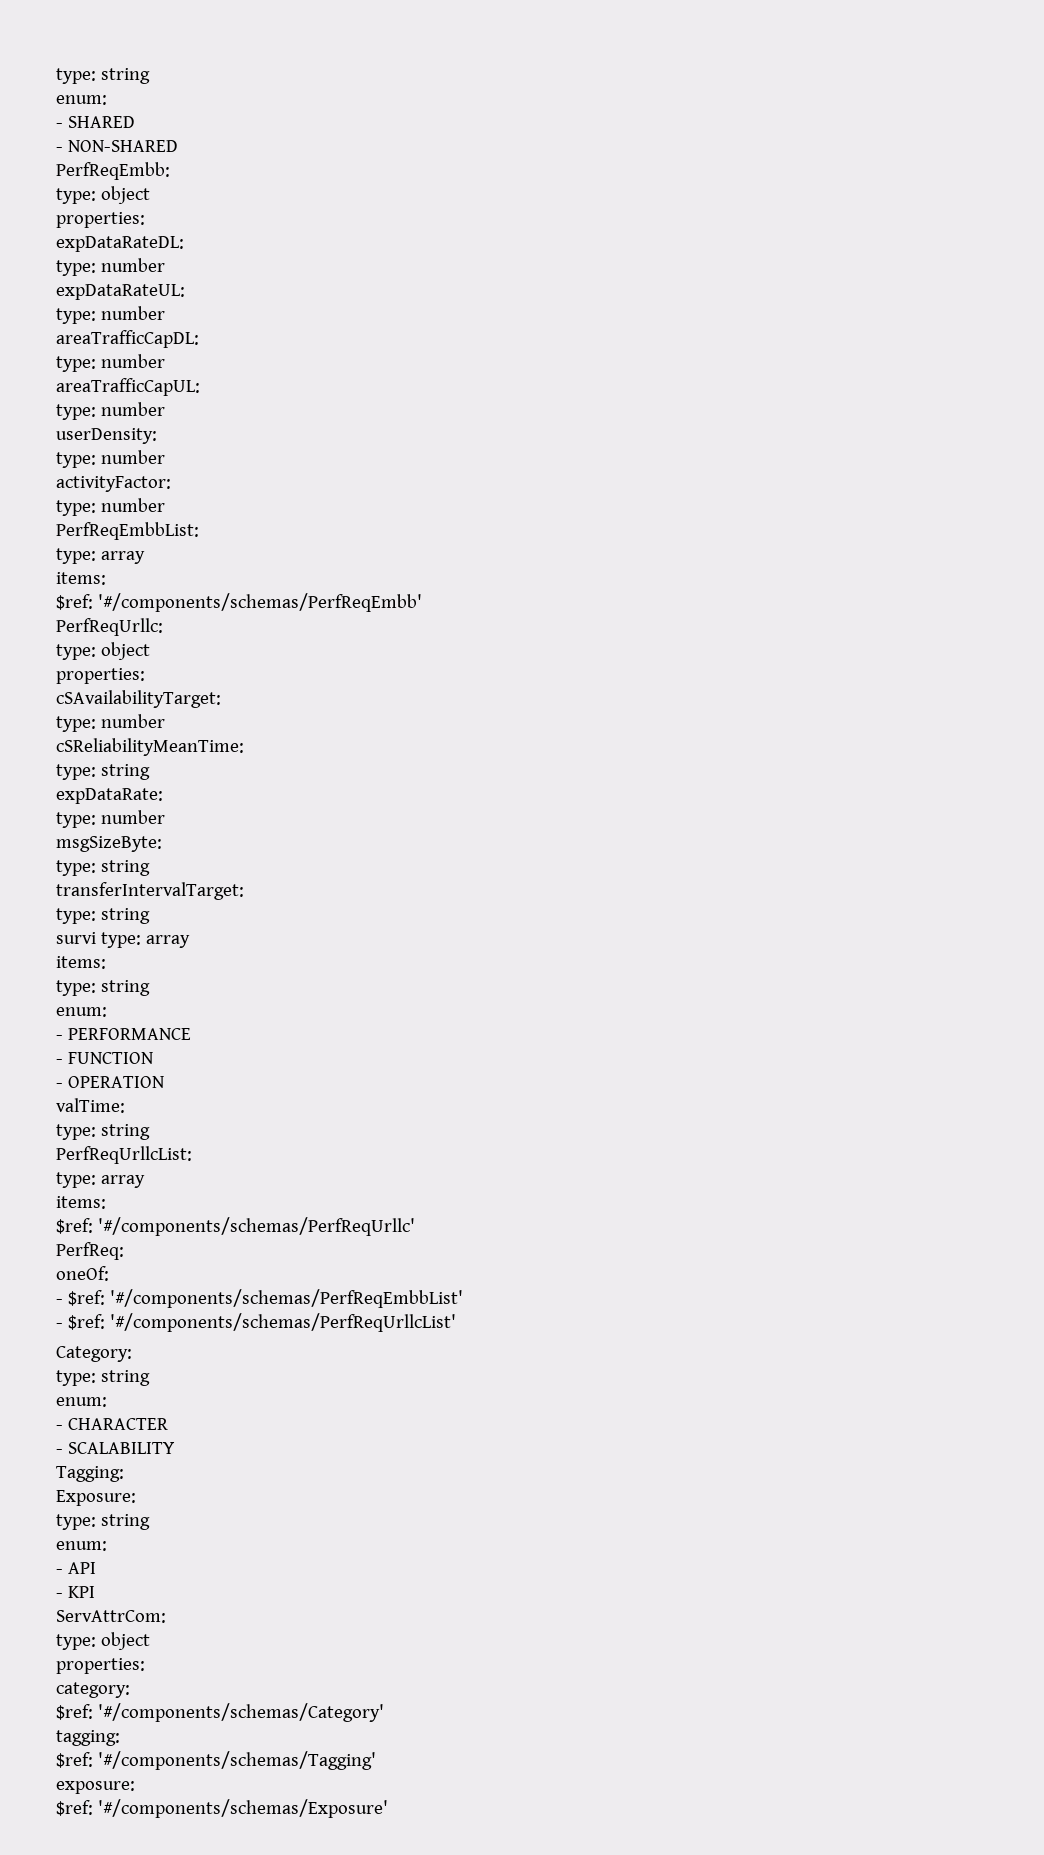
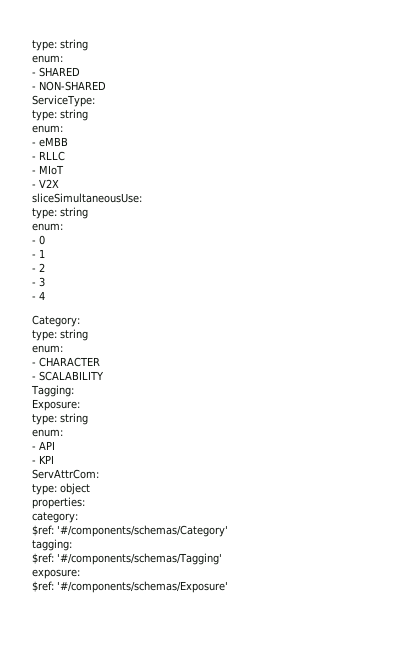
[56,162,170,180] [56,186,150,204] [56,212,145,228] [56,236,184,252] [56,258,165,276] [56,284,185,300] [56,306,165,324] [56,330,199,348] [56,354,165,372] [56,378,200,396] [56,402,165,420] [56,428,157,444] [56,450,165,468] [56,476,171,492] [56,498,165,516] [56,522,199,540] [56,548,145,564] [56,572,106,585] [56,593,422,612] [56,618,163,636] [56,642,150,660] [56,668,145,684] [56,690,221,708] [56,714,165,732] [56,738,244,756] [56,764,150,780] [56,788,163,804] [56,810,165,828] [56,836,162,852] [56,860,150,876] [56,882,244,900] [56,908,150,924] [56,932,190,948] [56,956,106,969] [56,980,150,996] [56,1007,107,1017] [56,1028,191,1040] [56,1052,153,1064] [56,1076,164,1088] [56,1098,125,1113] [56,1124,150,1140] [56,1146,192,1164] [56,1172,145,1188] [56,1196,106,1209] [56,1217,415,1236] [56,1242,124,1260] [56,1266,109,1281] [56,1289,463,1308] [56,1313,456,1332] PerfReqEmbb: // type: object // properties: // expDataRateDL: // type: number // expDataRateUL: // type: number // areaTrafficCapDL: // type: number // areaTrafficCapUL: // type: number // userDensity: // type: number // activityFactor: // type: number // PerfReqEmbbList: // type: array // items: // $ref: '#/components/schemas/PerfReqEmbb' // PerfReqUrllc: // type: object // properties: // cSAvailabilityTarget: // type: number // cSReliabilityMeanTime: // type: string // expDataRate: // type: number // msgSizeByte: // type: string // transferIntervalTarget: // type: string // survi type: array // items: // type: string // enum: // - PERFORMANCE // - FUNCTION // - OPERATION // valTime: // type: string // PerfReqUrllcList: // type: array // items: // $ref: '#/components/schemas/PerfReqUrllc' // PerfReq: // oneOf: // - $ref: '#/components/schemas/PerfReqEmbbList' // - $ref: '#/components/schemas/PerfReqUrllcList' -> [32,95,95,107] [32,109,88,121] [32,125,63,133] [32,137,68,147] [32,151,65,161] [32,165,64,175] [32,179,59,188] [32,193,142,203] [32,207,88,219] [32,223,63,231] [32,235,45,245] [32,249,45,258] [32,263,45,272] [32,277,45,287] [32,291,45,300] ServiceType: // type: string // enum: // - eMBB // - RLLC // - MIoT // - V2X // sliceSimultaneousUse: // type: string // enum: // - 0 // - 1 // - 2 // - 3 // - 4

